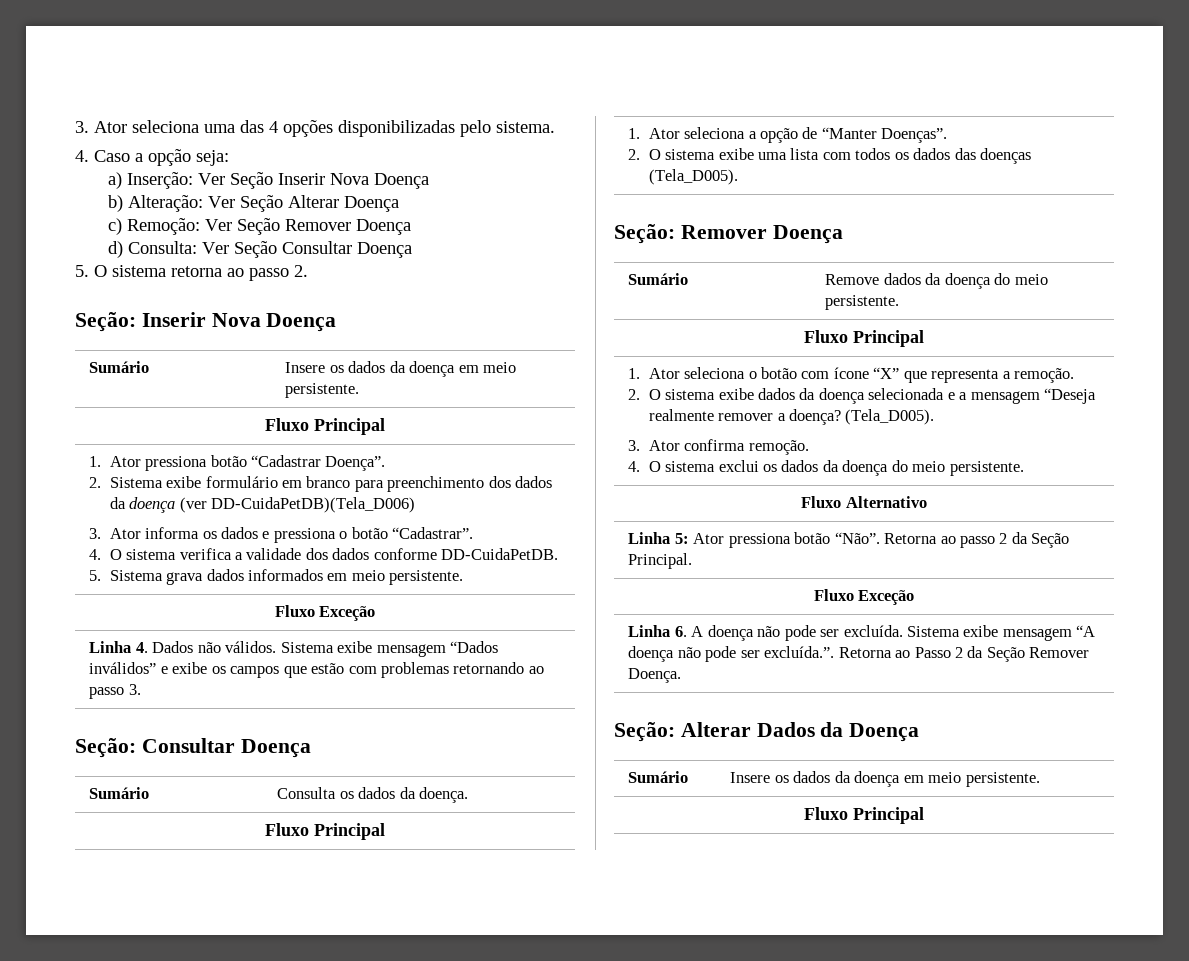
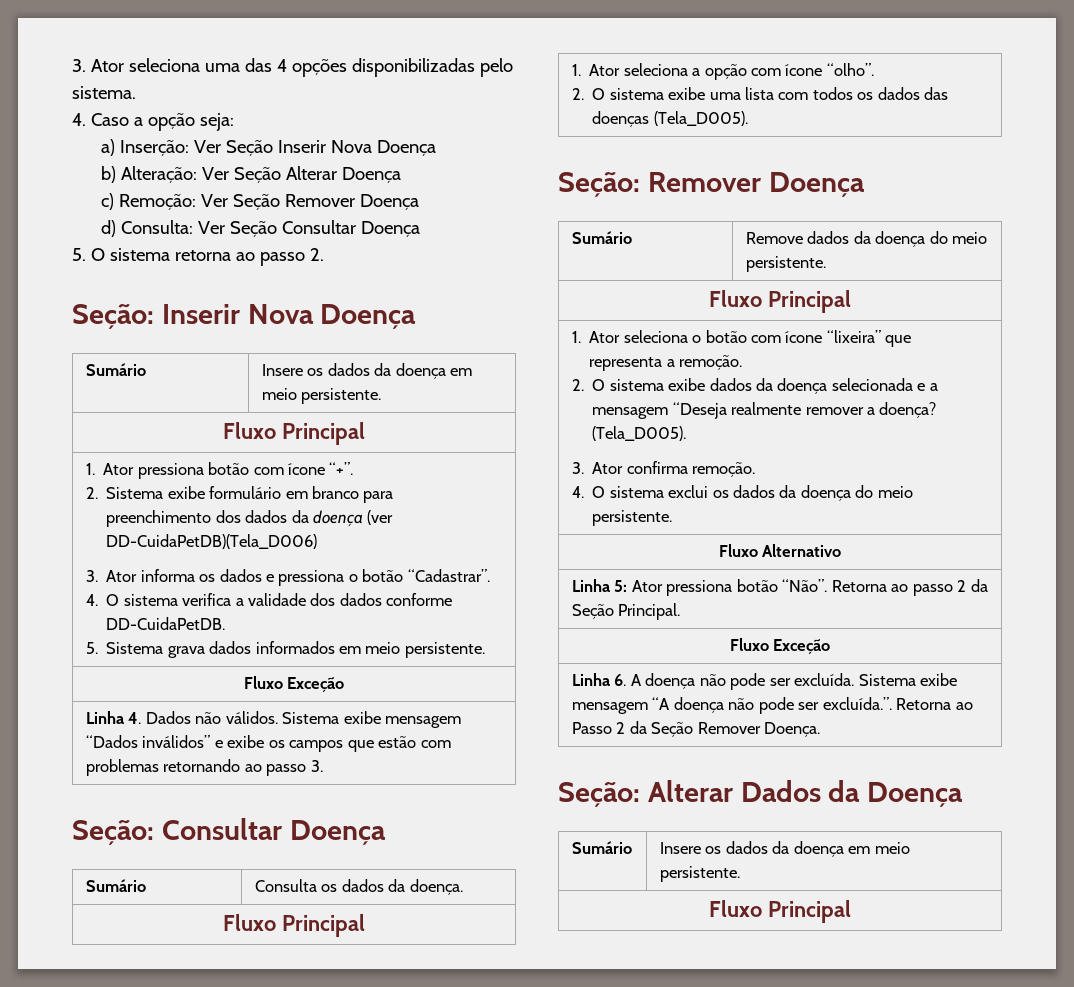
[250,455,386,471] “Cadastrar Doença”. -> [253,462,354,475] com ícone “+”.
[802,127,948,143] de “Manter Doenças”. -> [751,63,874,76] com ícone “olho”.
[873,367,900,379] “X” -> [826,330,881,343] “lixeira”

